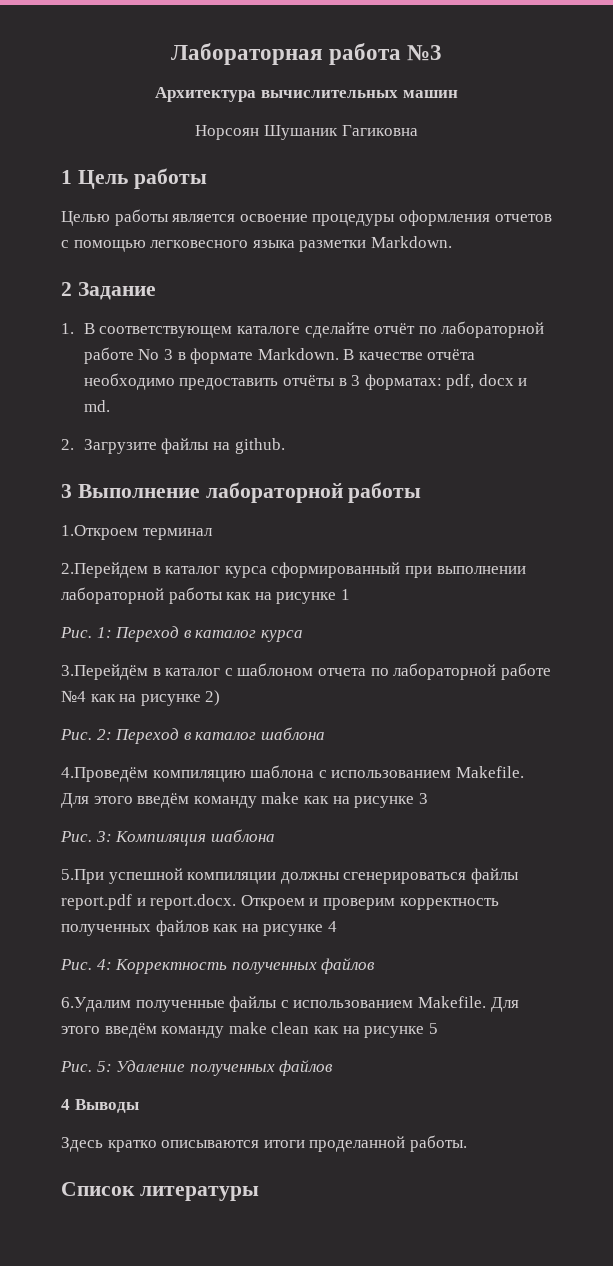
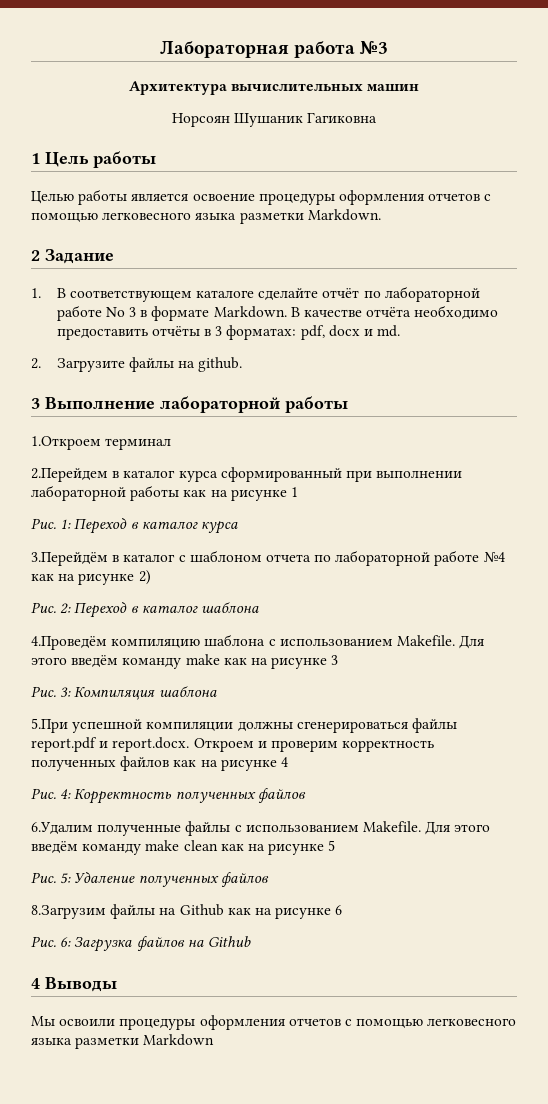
[61,1099,139,1113] [61,1135,467,1152] [61,1182,259,1201] 4 Выводы // Здесь кратко описываются итоги проделанной работы. // Список литературы -> [31,904,343,919] [31,936,251,952] [31,977,117,992] [31,1015,517,1030] [31,1034,215,1049] 8.Загрузим файлы на Github как на рисунке 6 // Рис. 6: Загрузка файлов на Github // 4 Выводы // Мы освоили процедуры оформления отчетов с помощью легковесного языка разметки Markdown

